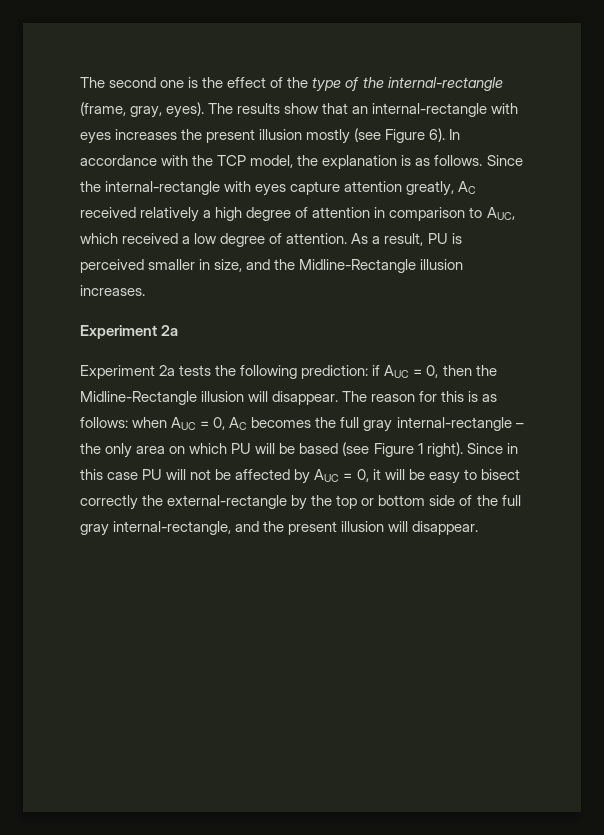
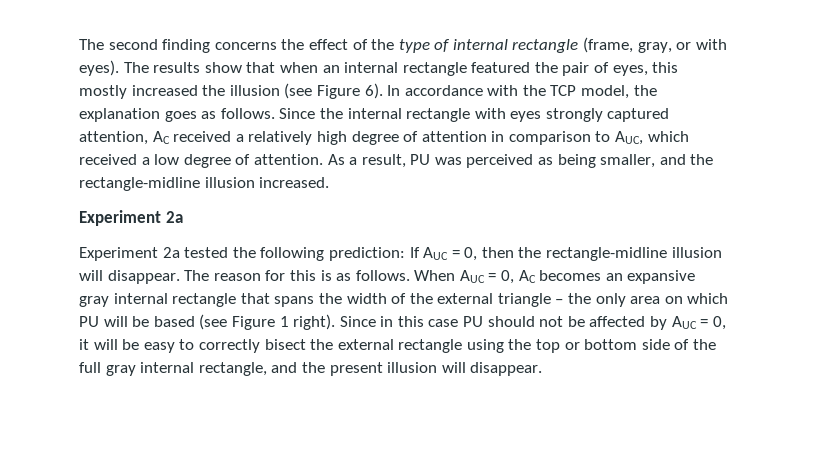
[160,77,199,88] one is -> [162,39,277,53] finding concerns
[362,77,503,91] [80,102,163,118] the internal-rectangle (frame, gray, -> [452,37,727,53] internal rectangle (frame, gray, or with
[352,103,519,117] [80,129,351,144] an internal-rectangle with eyes increases the present illusion mostly -> [279,62,679,76] [79,85,280,99] when an internal rectangle featured the pair of eyes, this mostly increased the illusion
[401,155,412,166] is -> [164,111,197,122] goes
[105,181,477,196] [80,207,212,222] internal-rectangle with eyes capture attention greatly, AC received relatively a -> [347,108,670,122] [79,131,313,145] internal rectangle with eyes strongly captured attention, AC received a relatively
[451,233,462,244] [80,259,464,273] [80,285,145,296] is perceived smaller in size, and the Midline-Rectangle illusion increases. -> [434,154,714,168] [79,177,330,191] was perceived as being smaller, and the rectangle-midline illusion increased.
[179,365,212,376] tests -> [184,247,229,258] tested
[372,365,381,376] if -> [409,247,420,258] If
[80,391,197,405] Midline-Rectangle -> [546,247,668,261] rectangle-midline
[80,417,168,428] follows: when -> [355,270,456,281] follows. When
[315,417,512,432] the full gray internal-rectangle -> [605,270,696,284] [79,293,551,307] an expansive gray internal rectangle that spans the width of the external triangle
[166,469,187,480] will -> [487,316,535,327] should
[480,469,520,480] [80,495,308,510] bisect correctly the external-rectangle by -> [198,339,504,353] correctly bisect the external rectangle using
[113,521,232,535] internal-rectangle, -> [140,362,267,376] internal rectangle,

